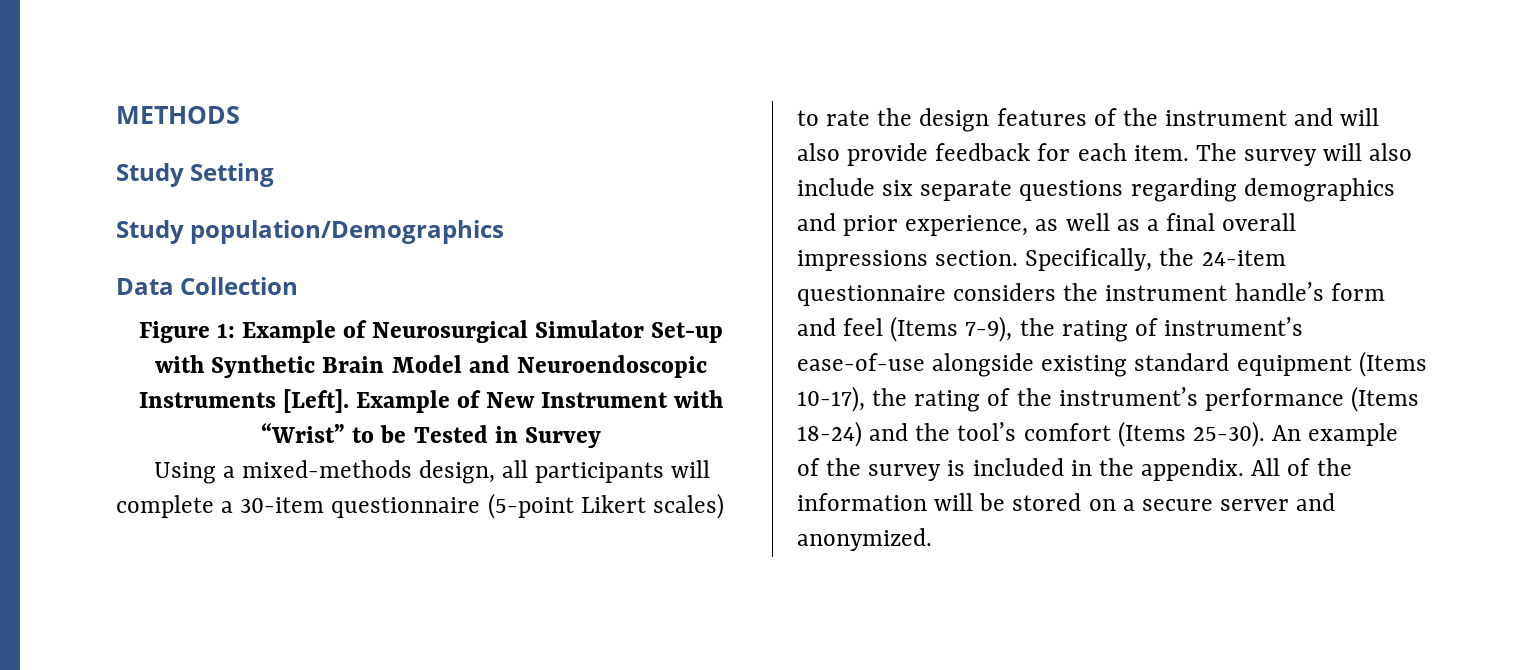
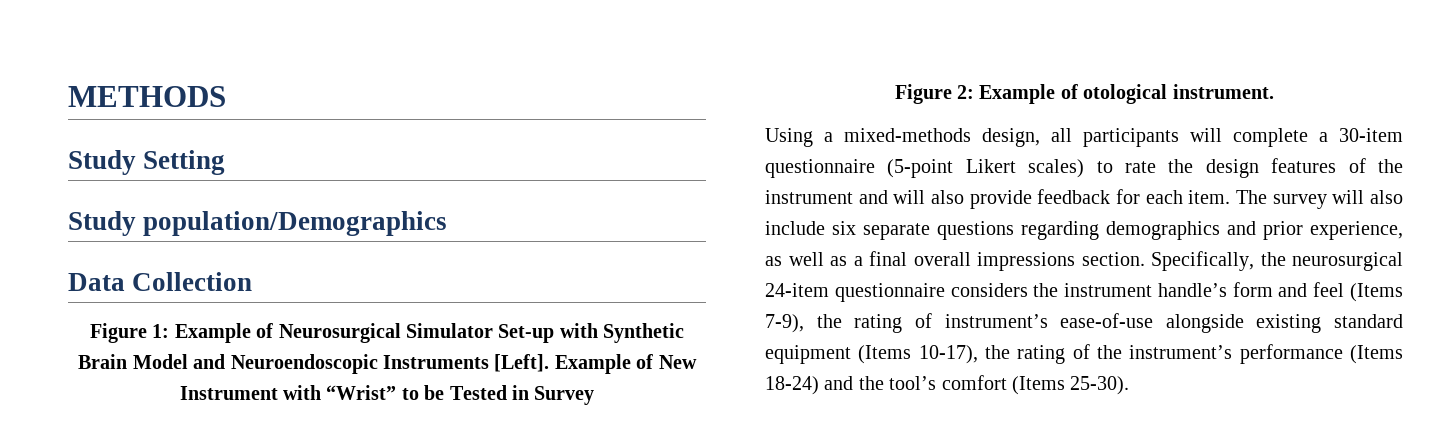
(601, 437) none -> [894,84,1274,104] // Figure 2: Example of otological instrument.
(1195, 257) none -> [1292,252,1403,271] neurosurgical
[1272,423,1399,446] [797,458,1352,481] [797,493,1336,511] [797,528,932,551] An example of the survey is included in the appendix. All of the information will be stored on a secure server and anonymized. -> (1130, 385) none

